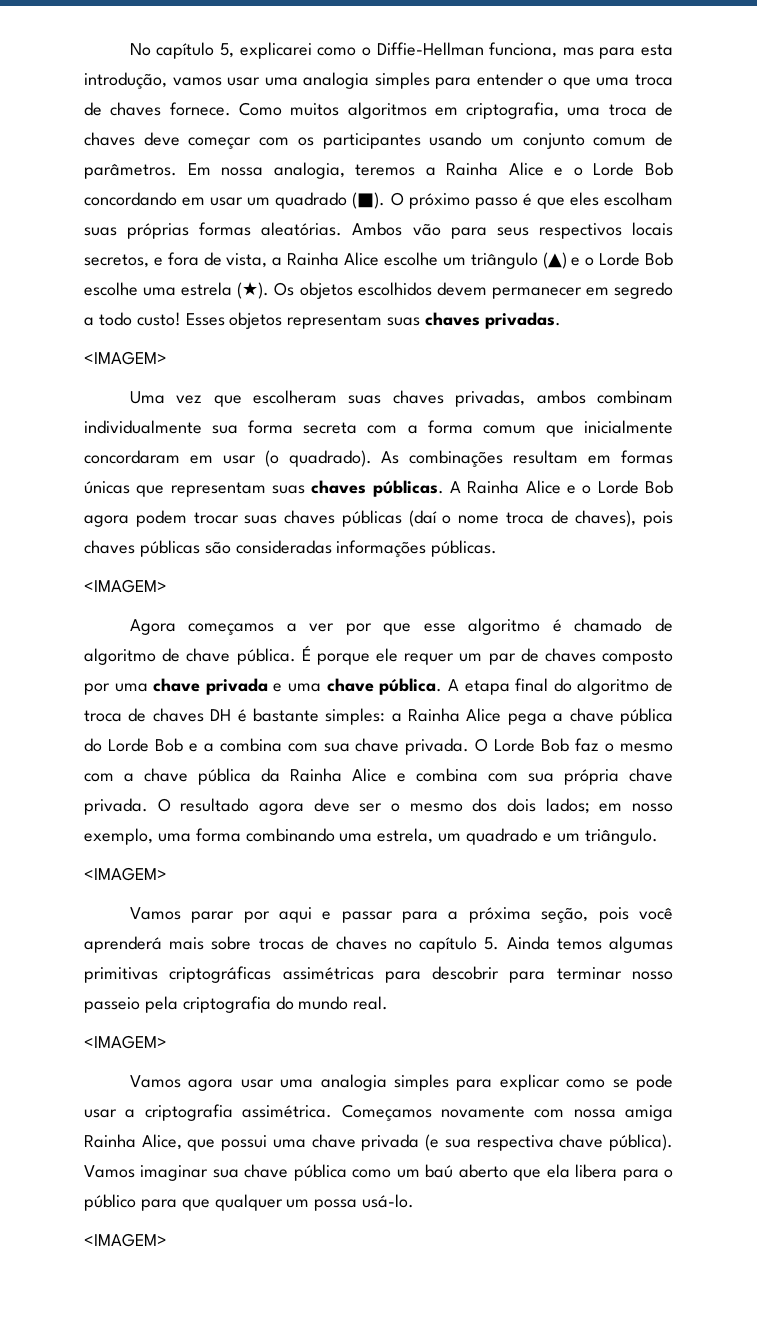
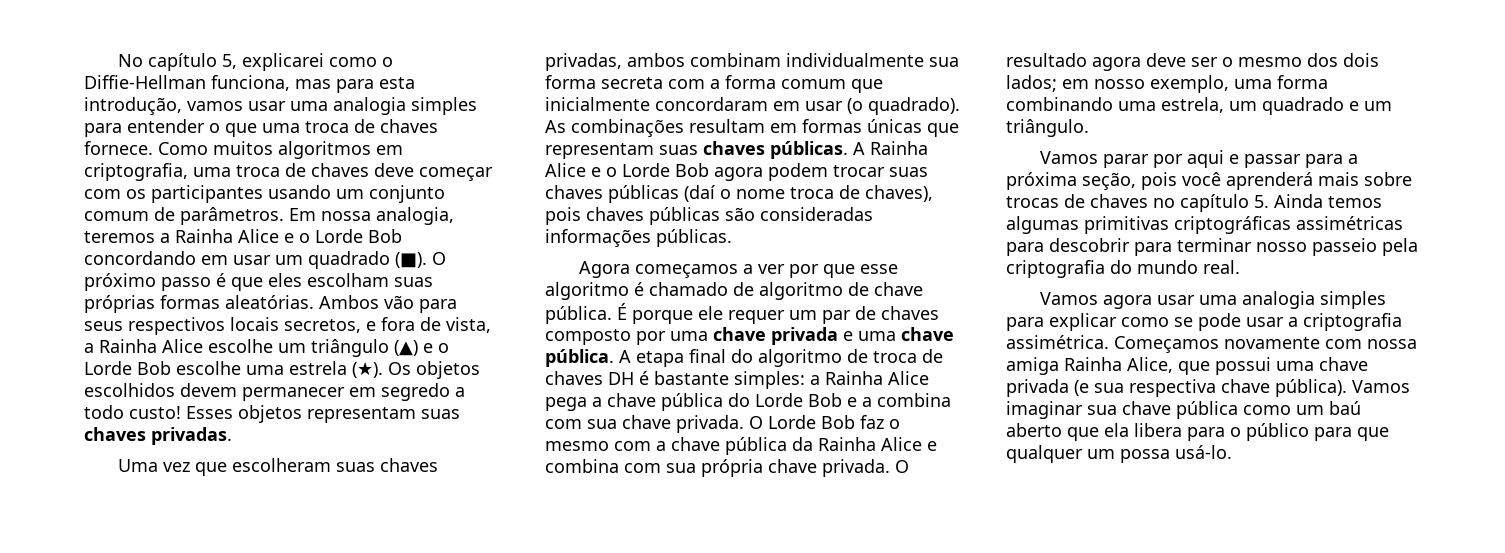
[84,351,167,365] // <IMAGEM> -> (232, 436) none
[84,579,167,593] // <IMAGEM> -> (732, 238) none
[84,867,167,881] // <IMAGEM> -> (1089, 128) none
[84,1035,167,1049] // <IMAGEM> -> (1240, 267) none
[84,1233,167,1247] // <IMAGEM> -> (1232, 452) none

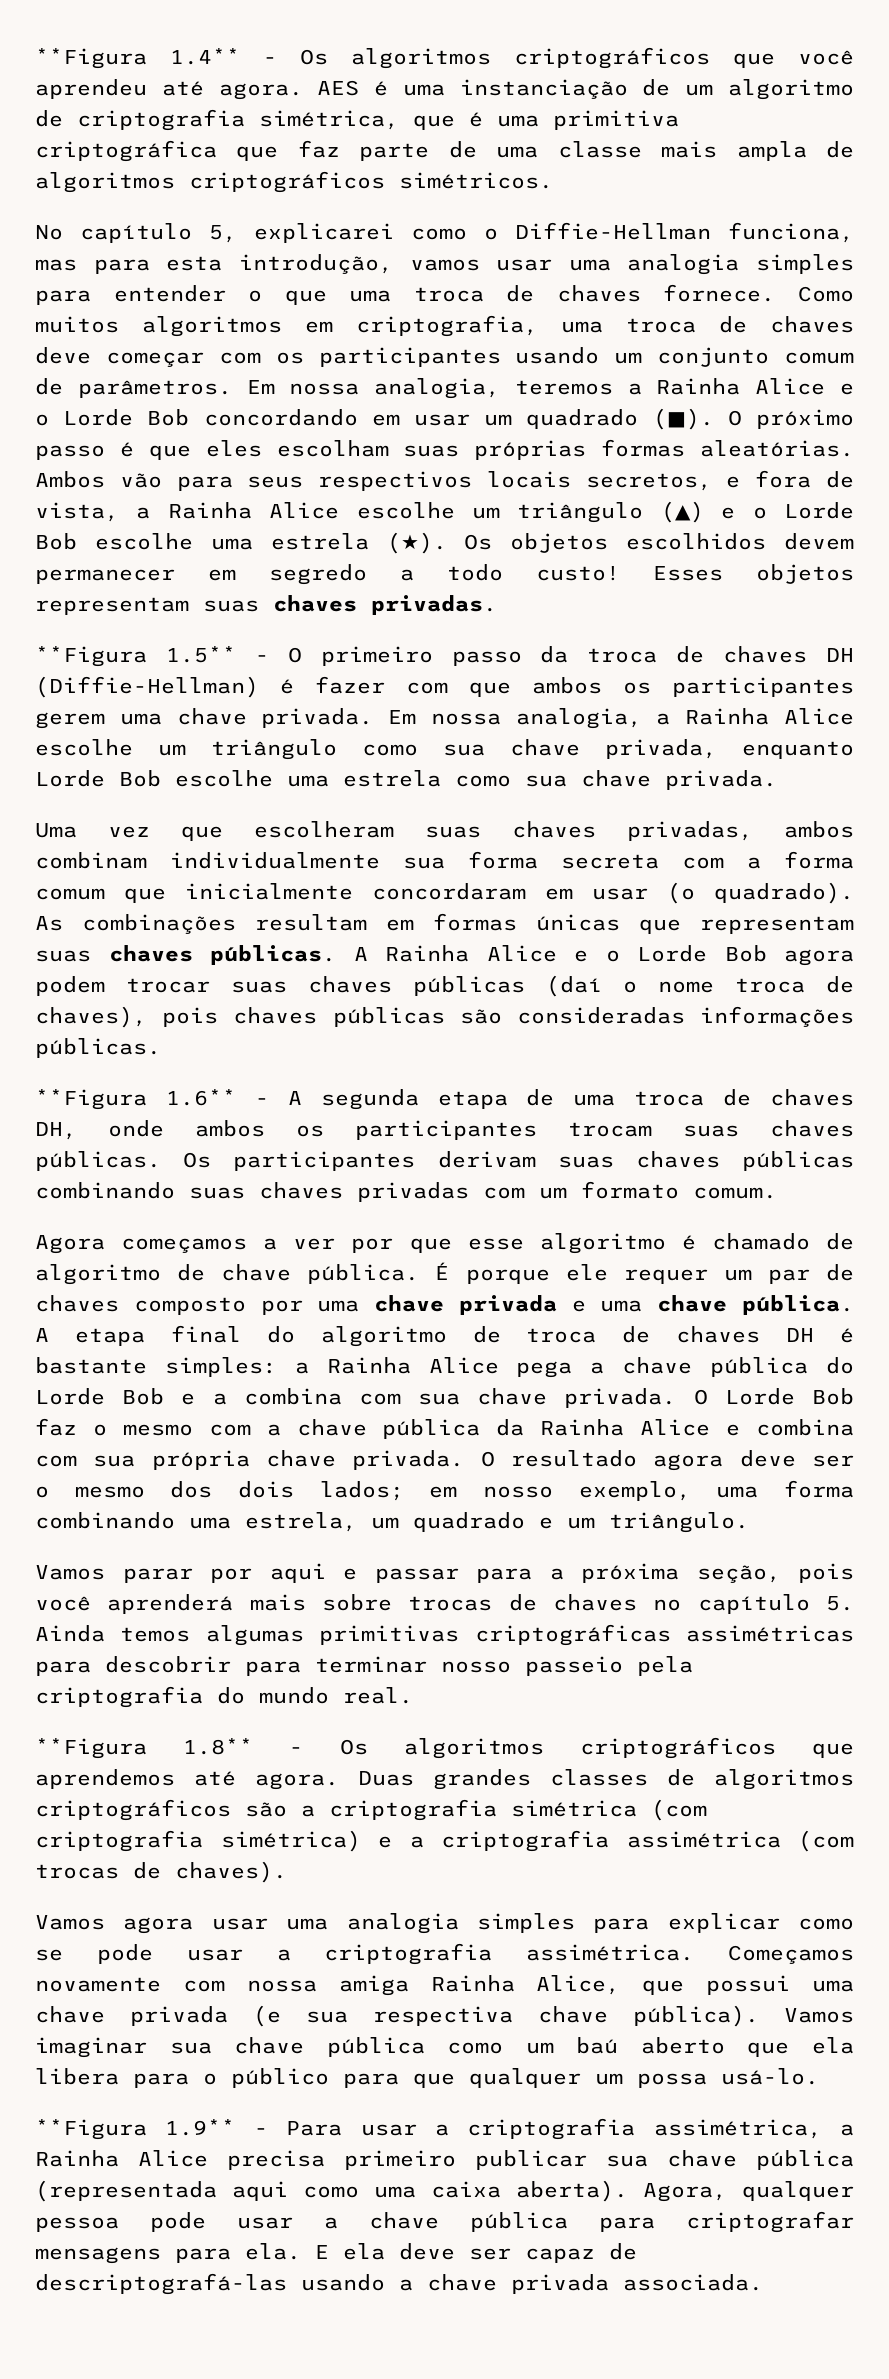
(118, 60) none -> [35,47,854,69] [35,79,855,100] [35,109,679,131] [35,140,855,162] [35,171,553,193] **Figura 1.4** - Os algoritmos criptográficos que você aprendeu até agora. AES é uma instanciação de um algoritmo de criptografia simétrica, que é uma primitiva criptográfica que faz parte de uma classe mais ampla de algoritmos criptográficos simétricos. //
(232, 436) none -> [35,646,854,667] [35,676,854,698] [35,708,855,729] [35,739,854,760] [35,770,777,790] // **Figura 1.5** - O primeiro passo da troca de chaves DH (Diffie-Hellman) é fazer com que ambos os participantes gerem uma chave privada. Em nossa analogia, a Rainha Alice escolhe um triângulo como sua chave privada, enquanto Lorde Bob escolhe uma estrela como sua chave privada.
(732, 238) none -> [35,1089,854,1110] [35,1120,854,1140] [35,1151,854,1171] [35,1181,777,1202] // **Figura 1.6** - A segunda etapa de uma troca de chaves DH, onde ambos os participantes trocam suas chaves públicas. Os participantes derivam suas chaves públicas combinando suas chaves privadas com um formato comum.
(1240, 267) none -> [35,1737,854,1759] [35,1769,854,1790] [35,1799,707,1821] [35,1830,854,1852] [35,1861,287,1883] // **Figura 1.8** - Os algoritmos criptográficos que aprendemos até agora. Duas grandes classes de algoritmos criptográficos são a criptografia simétrica (com criptografia simétrica) e a criptografia assimétrica (com trocas de chaves).
(1232, 452) none -> [35,2118,854,2140] [35,2150,854,2170] [35,2180,854,2202] [35,2211,854,2233] [35,2243,637,2264] [35,2273,763,2295] // **Figura 1.9** - Para usar a criptografia assimétrica, a Rainha Alice precisa primeiro publicar sua chave pública (representada aqui como uma caixa aberta). Agora, qualquer pessoa pode usar a chave pública para criptografar mensagens para ela. E ela deve ser capaz de descriptografá-las usando a chave privada associada.

